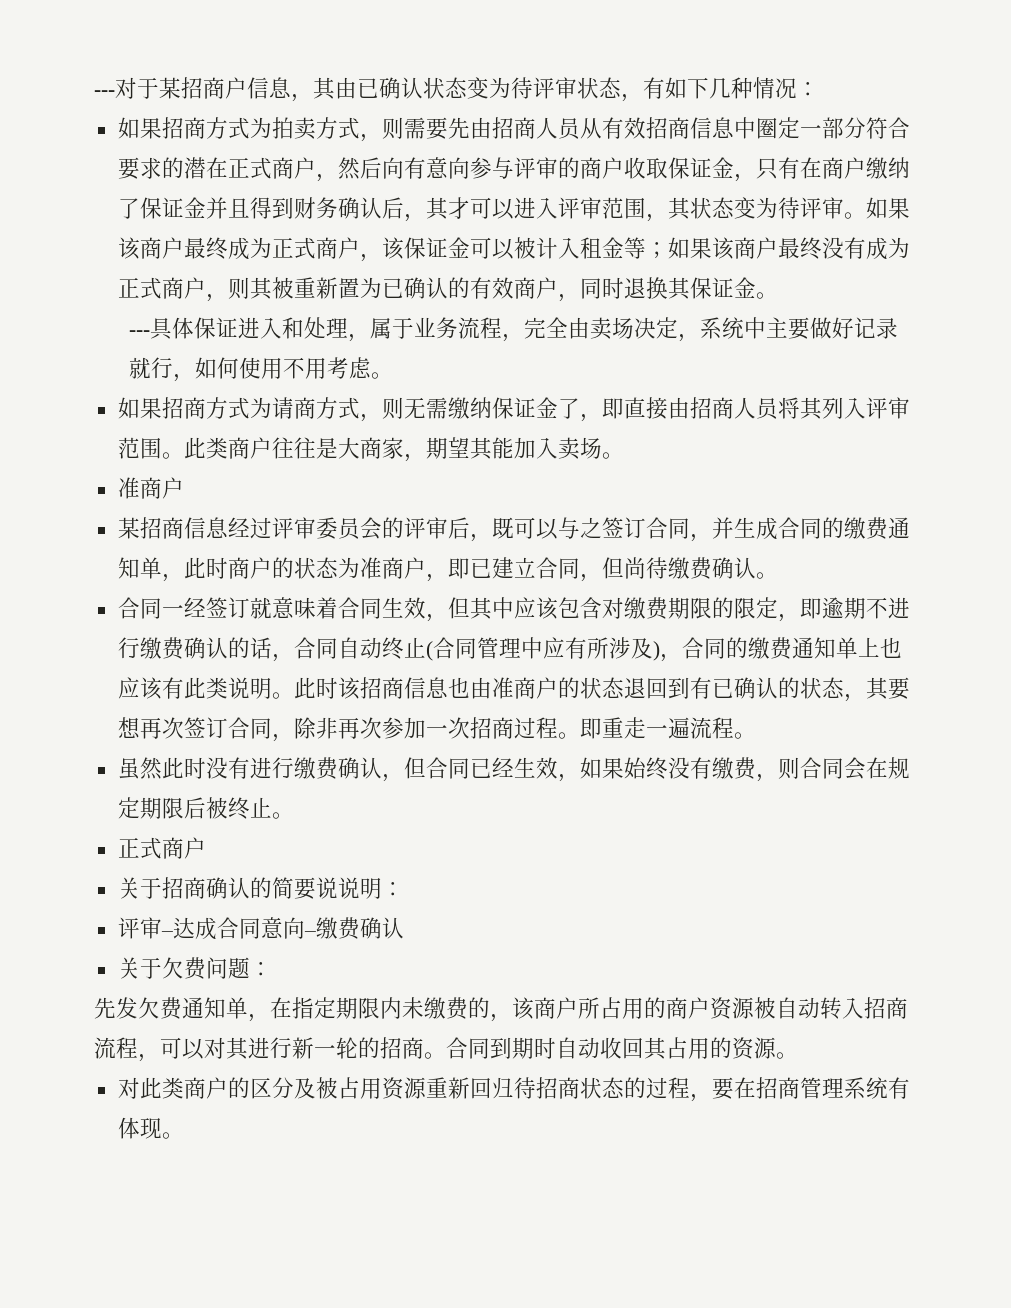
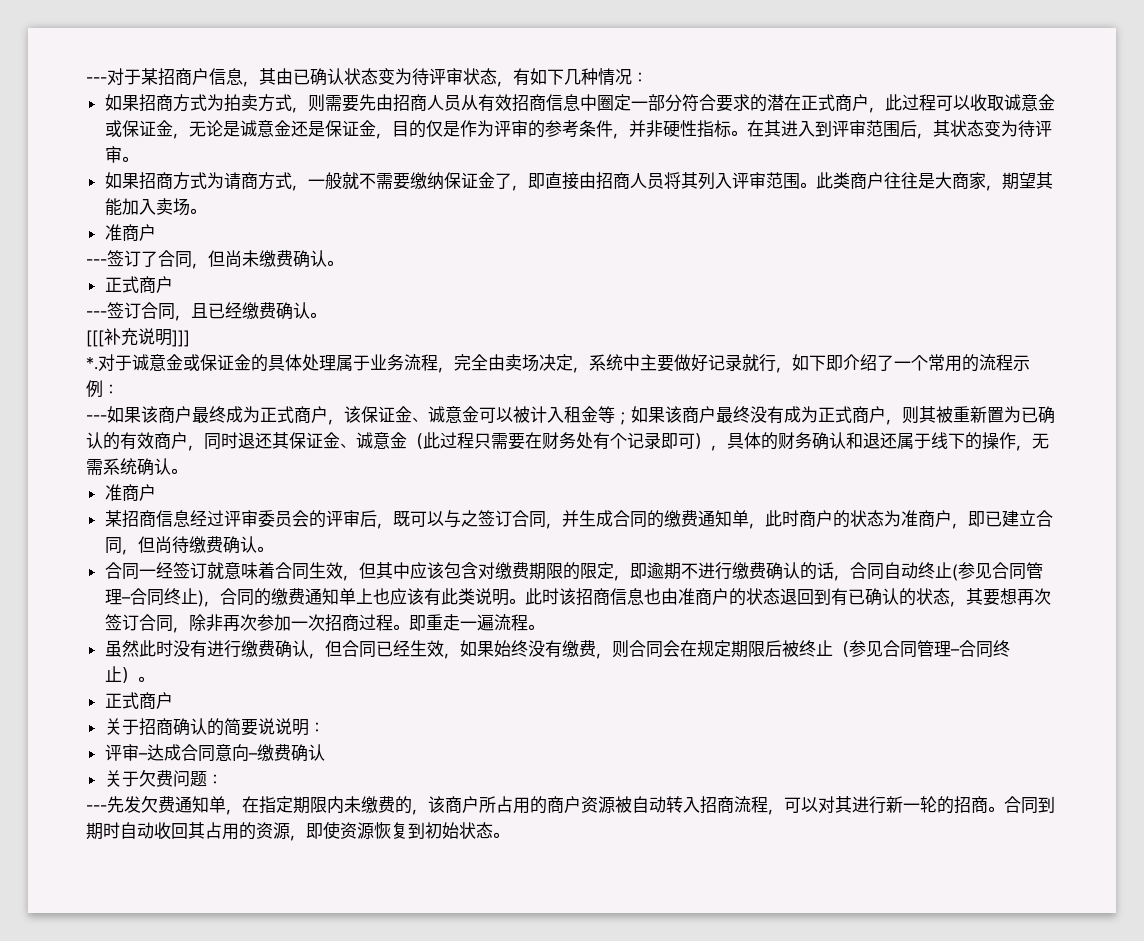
[337,157,910,182] [117,197,646,222] 然后向有意向参与评审的商户收取保证金，只有在商户缴纳了保证金并且得到财务确认后，其才可以进入评审范围 -> [884,94,1055,112] [104,120,917,139] 此过程可以收取诚意金或保证金，无论是诚意金还是保证金，目的仅是作为评审的参考条件，并非硬性指标。在其进入到评审范围后
(866, 215) none -> [104,172,1053,191] [104,198,206,216] [104,224,156,241] [86,250,343,269] [104,276,173,293] [86,302,326,321] [86,328,190,347] [86,354,1030,373] [86,380,119,398] [86,415,107,421] // 如果招商方式为请商方式，一般就不需要缴纳保证金了，即直接由招商人员将其列入评审范围。此类商户往往是大商家，期望其能加入卖场。 // 准商户 // ---签订了合同，但尚未缴费确认。 // 正式商户 // ---签订合同，且已经缴费确认。 // [[[补充说明]]] // *.对于诚意金或保证金的具体处理属于业务流程，完全由卖场决定，系统中主要做好记录就行，如下即介绍了一个常用的流程示例： // ---
(470, 247) none -> [412,406,479,423] 、诚意金
[645,277,668,299] 换 -> [255,432,272,449] 还
[755,292,778,299] [128,317,898,342] [128,357,393,382] [117,397,910,422] [117,437,602,462] 。 // ---具体保证进入和处理，属于业务流程，完全由卖场决定，系统中主要做好记录就行，如何使用不用考虑。 // 如果招商方式为请商方式，则无需缴纳保证金了，即直接由招商人员将其列入评审范围。此类商户往往是大商家，期望其能加入卖场 -> [340,432,1049,451] [86,458,171,476] 、诚意金（此过程只需要在财务处有个记录即可），具体的财务确认和退还属于线下的操作，无需系统确认
[432,637,653,659] 合同管理中应有所涉及 -> [957,562,1043,580] [104,588,198,606] 参见合同管理–合同终止
(272, 807) none -> [832,640,1010,658] [104,666,138,683] （参见合同管理–合同终止）
(272, 969) none -> [86,805,107,811] ---
[776,1052,798,1059] [117,1077,910,1102] [117,1117,162,1139] 。 // 对此类商户的区分及被占用资源重新回归待招商状态的过程，要在招商管理系统有体现 -> [290,821,493,841] ，即使资源恢复到初始状态

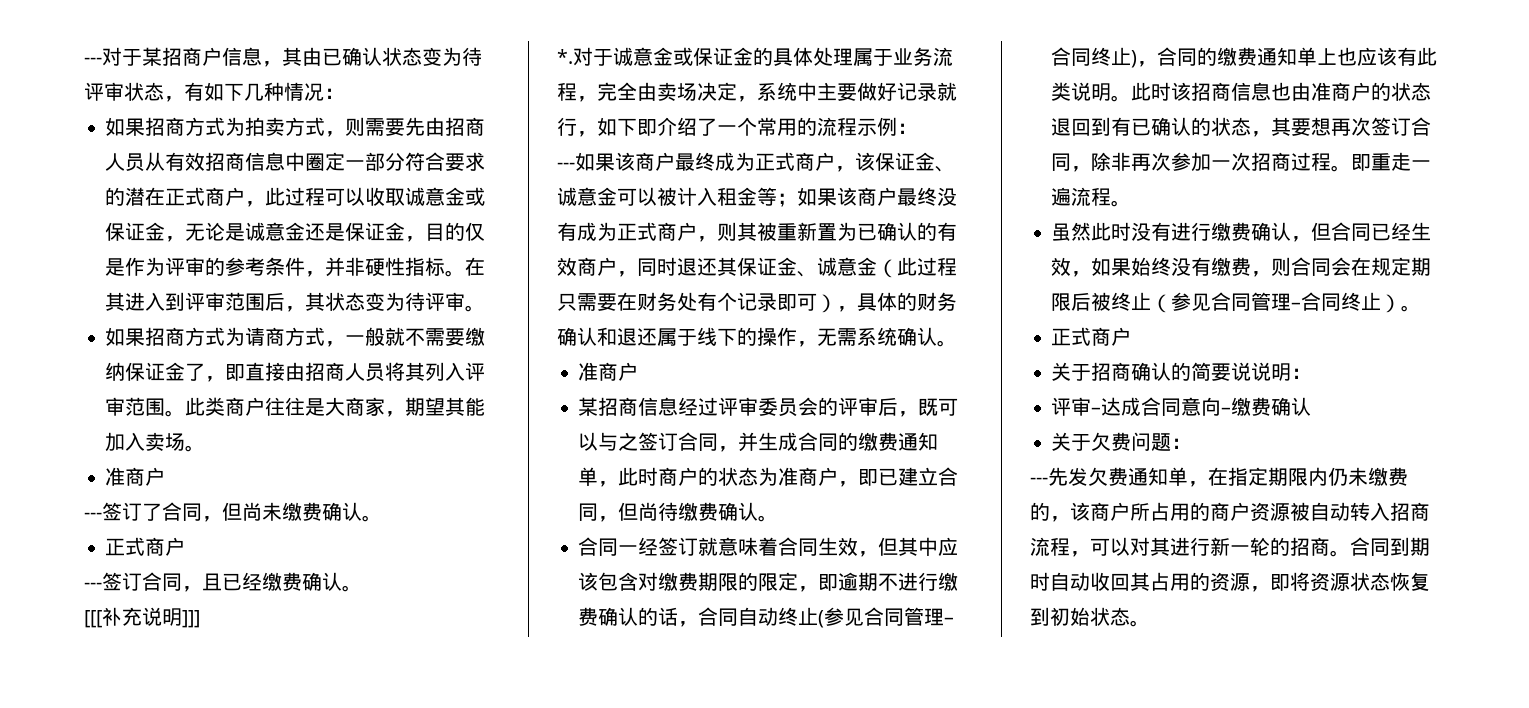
(344, 805) none -> [1328,467,1348,486] 仍
[323,821,374,840] 使资源 -> [1290,572,1390,592] 将资源状态

